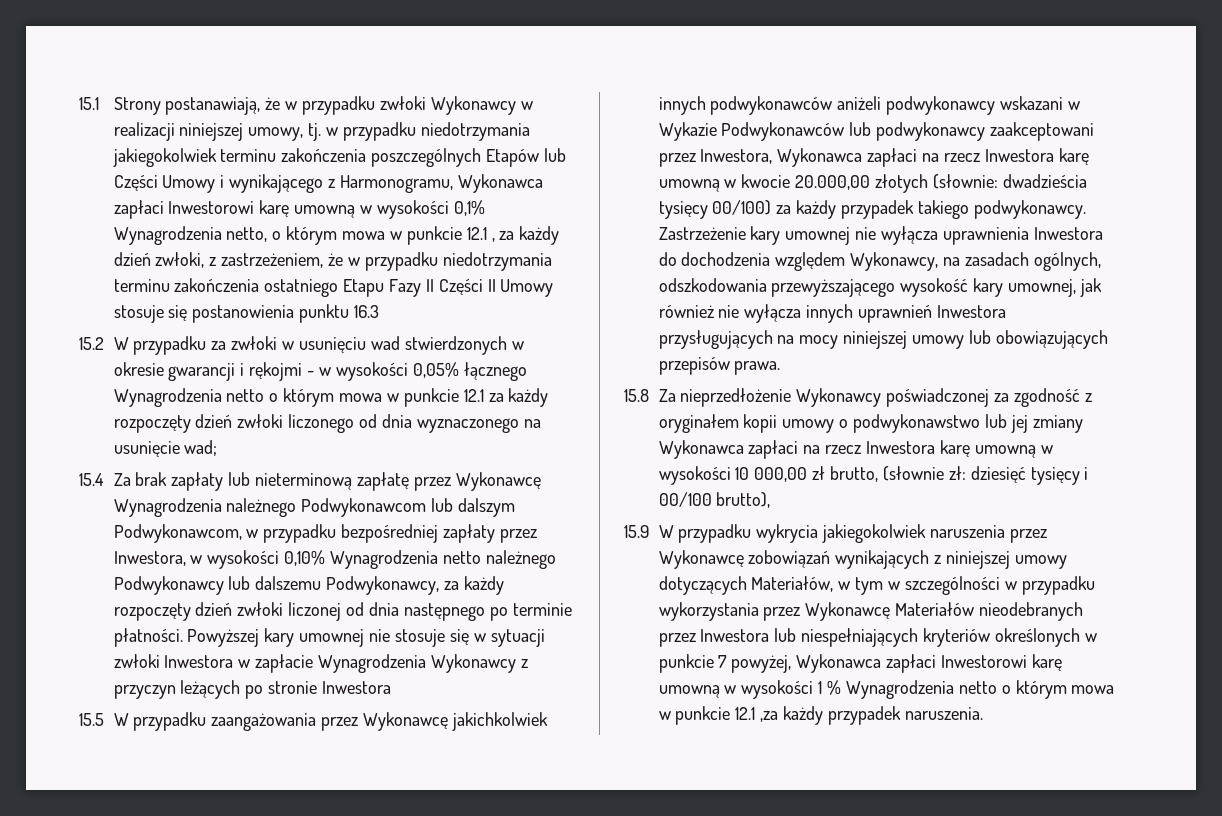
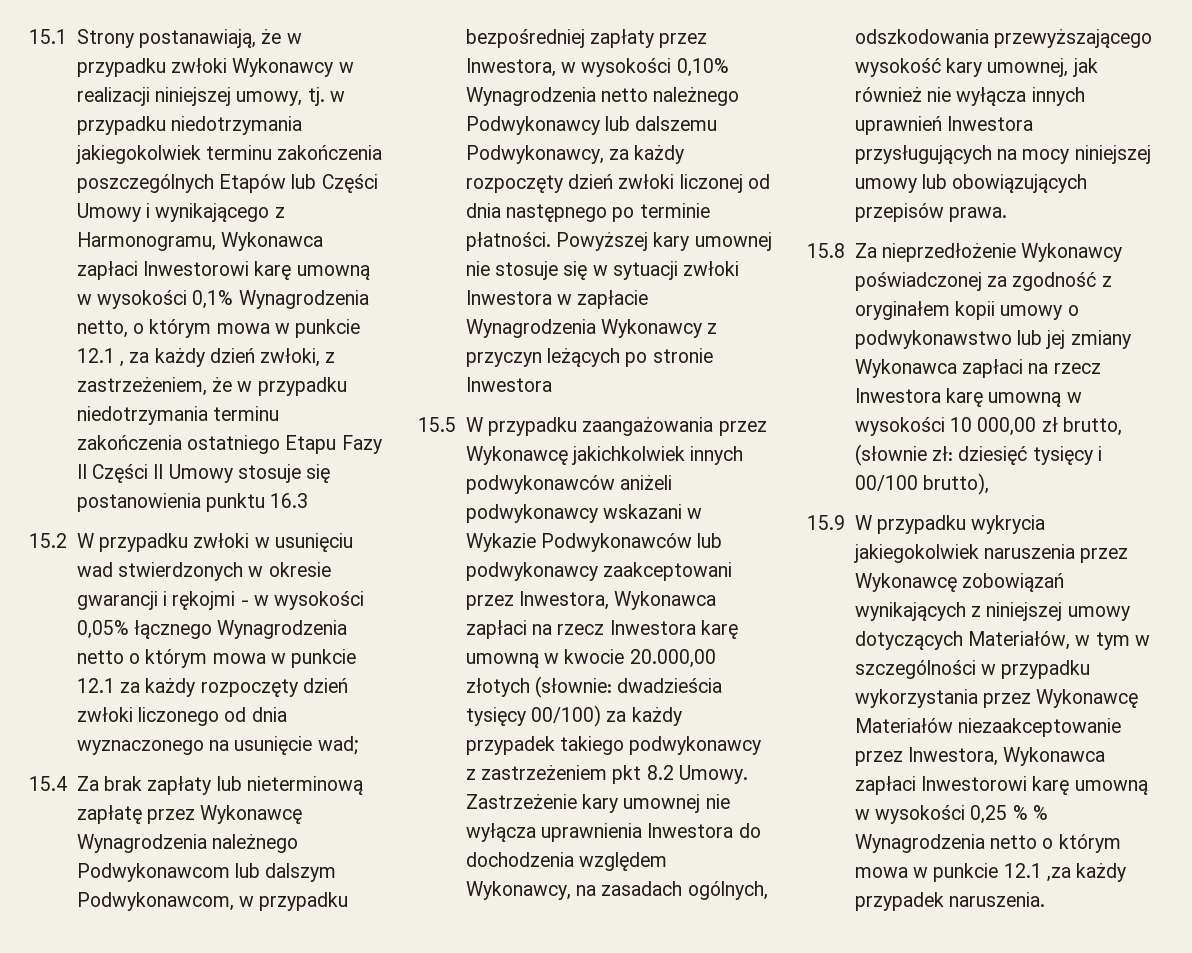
[211,341,227,350] za -> (189, 542) none
[973,200,1086,219] podwykonawcy. -> [629,736,762,755] [465,765,748,784] podwykonawcy z zastrzeżeniem pkt 8.2 Umowy.
[979,602,1084,621] [658,628,1097,647] [658,654,1062,673] [658,680,823,699] nieodebranych przez Inwestora lub niespełniających kryteriów określonych w punkcie 7 powyżej, Wykonawca zapłaci Inwestorowi karę umowną w wysokości 1 -> [958,718,1122,737] [854,747,1106,766] [854,776,1148,795] [854,805,1028,824] niezaakceptowanie przez Inwestora, Wykonawca zapłaci Inwestorowi karę umowną w wysokości 0,25 %

